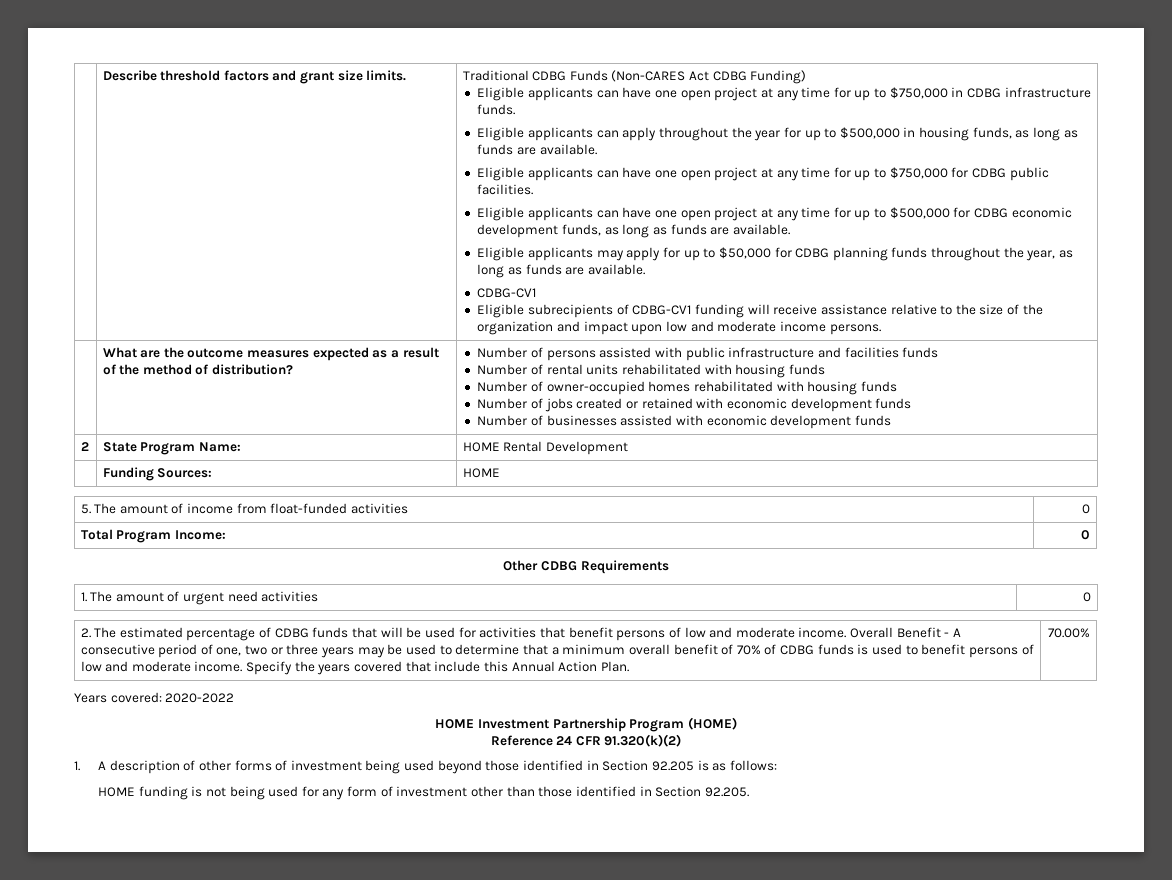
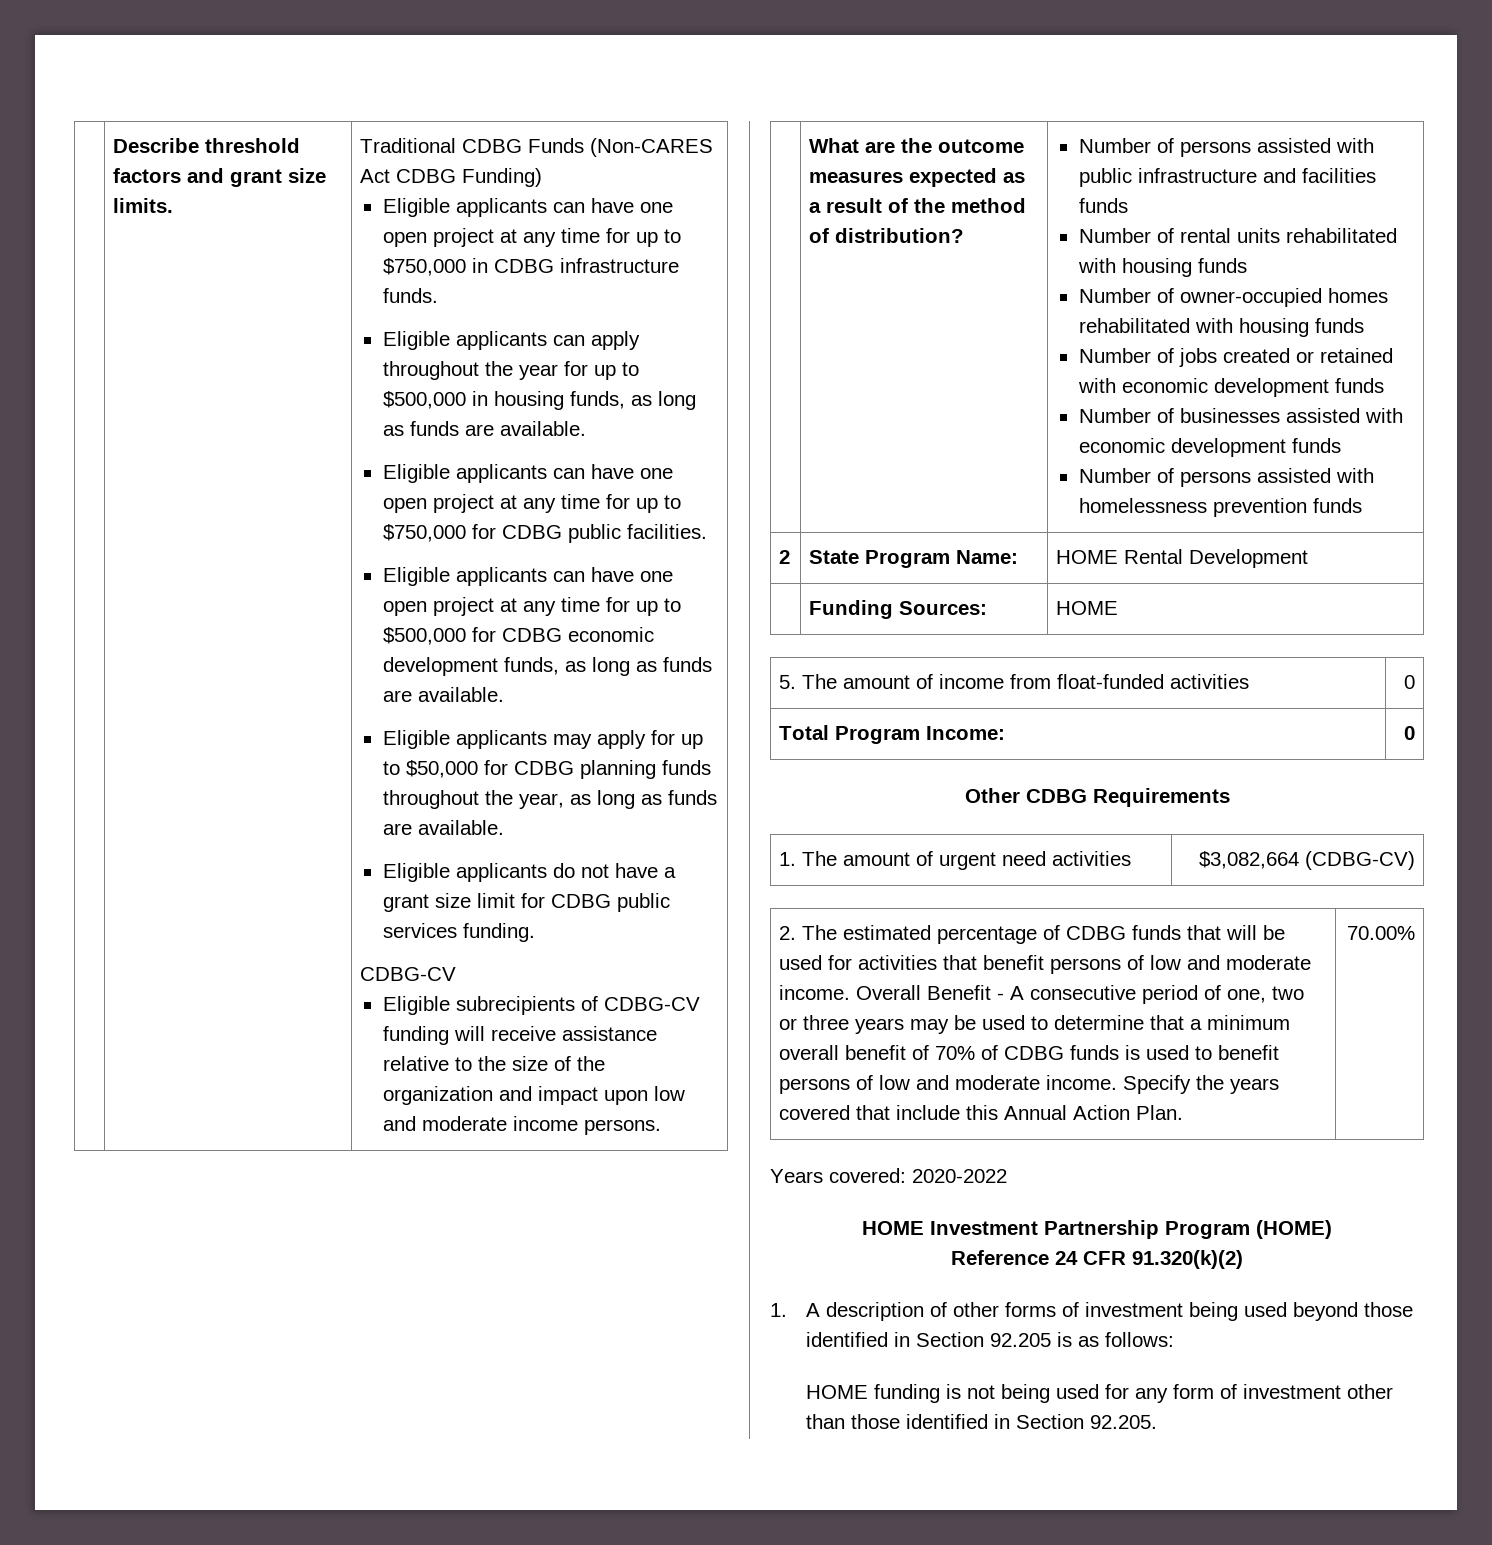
[477,288,537,298] CDBG-CV1 -> [382,863,676,882] [382,893,670,912] [382,923,535,942] [360,967,457,981] Eligible applicants do not have a grant size limit for CDBG public services funding. // CDBG-CV
[632,305,692,315] CDBG-CV1 -> [603,997,700,1011] CDBG-CV
(891, 420) none -> [1078,468,1374,487] [1078,498,1362,517] // Number of persons assisted with homelessness prevention funds
[1083,592,1092,602] 0 -> [1198,851,1415,870] $3,082,664 (CDBG-CV)

